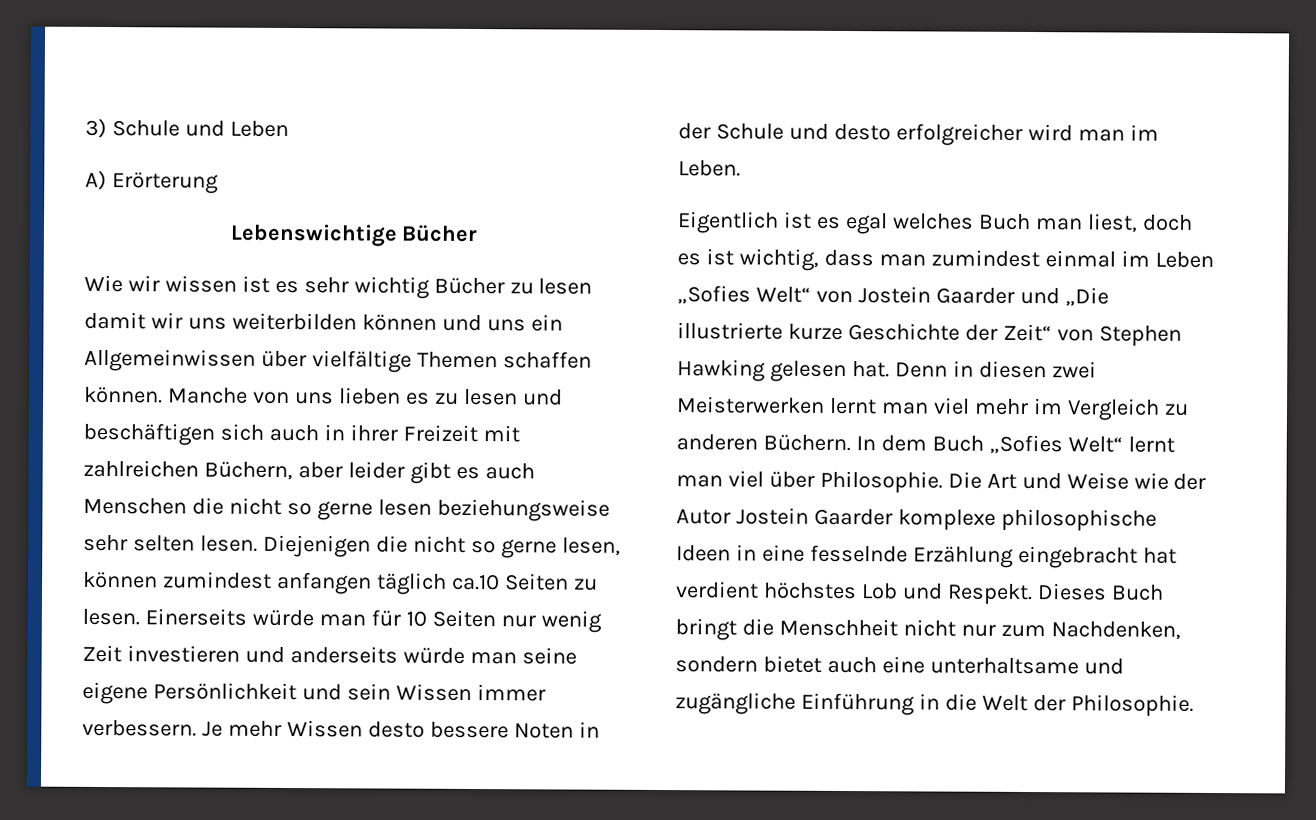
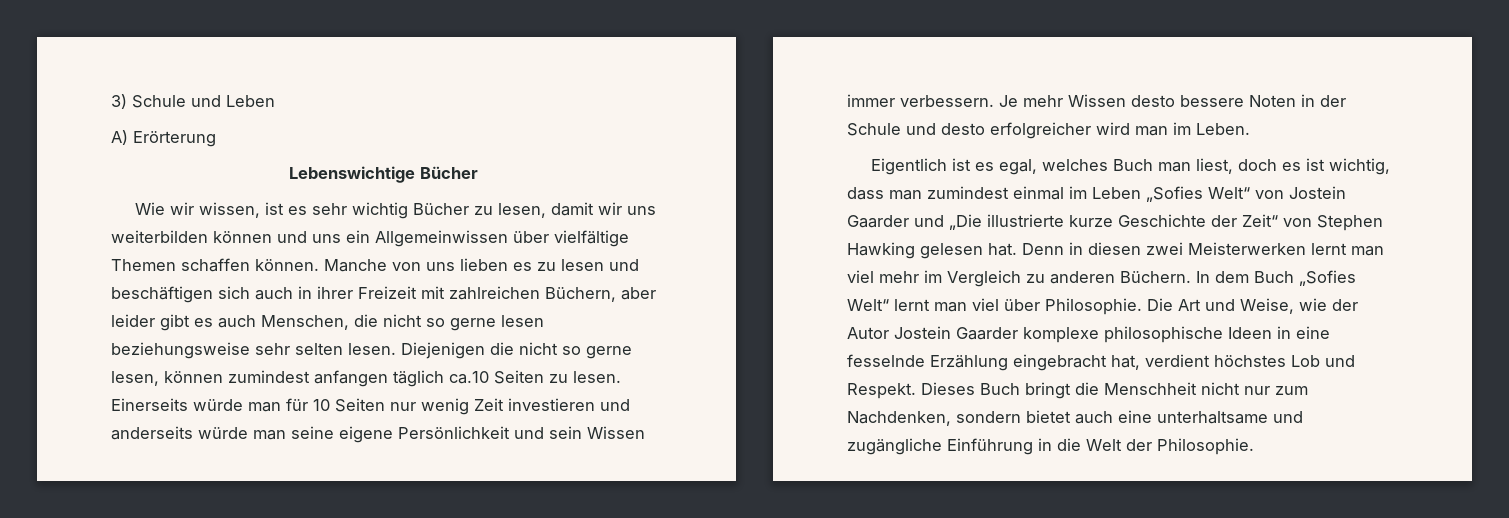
[164,275,237,293] wissen -> [198,202,260,218] wissen,
[538,278,593,295] lesen -> [497,203,546,218] lesen,
[83,497,187,515] Menschen -> [261,315,349,330] Menschen,
[844,213,888,235] egal -> [998,159,1037,175] egal,
[1066,472,1129,490] Weise -> [1240,298,1294,314] Weise,
[1142,547,1177,564] hat -> [1111,355,1140,370] hat,

